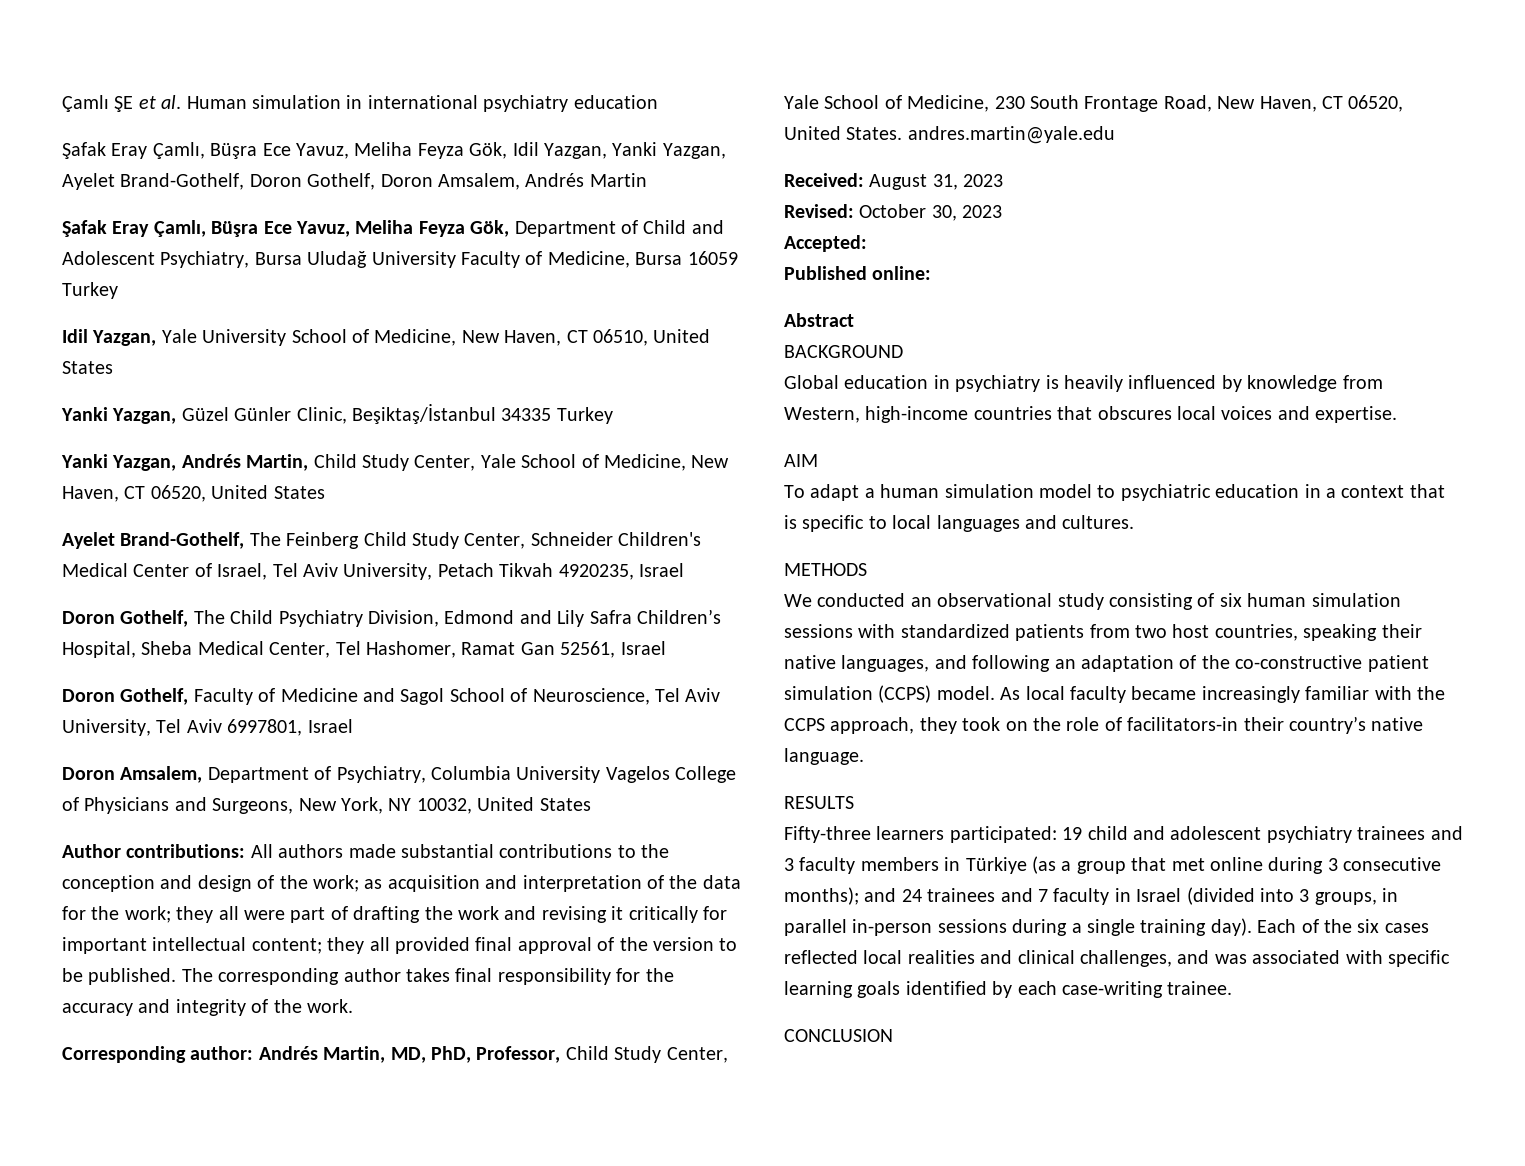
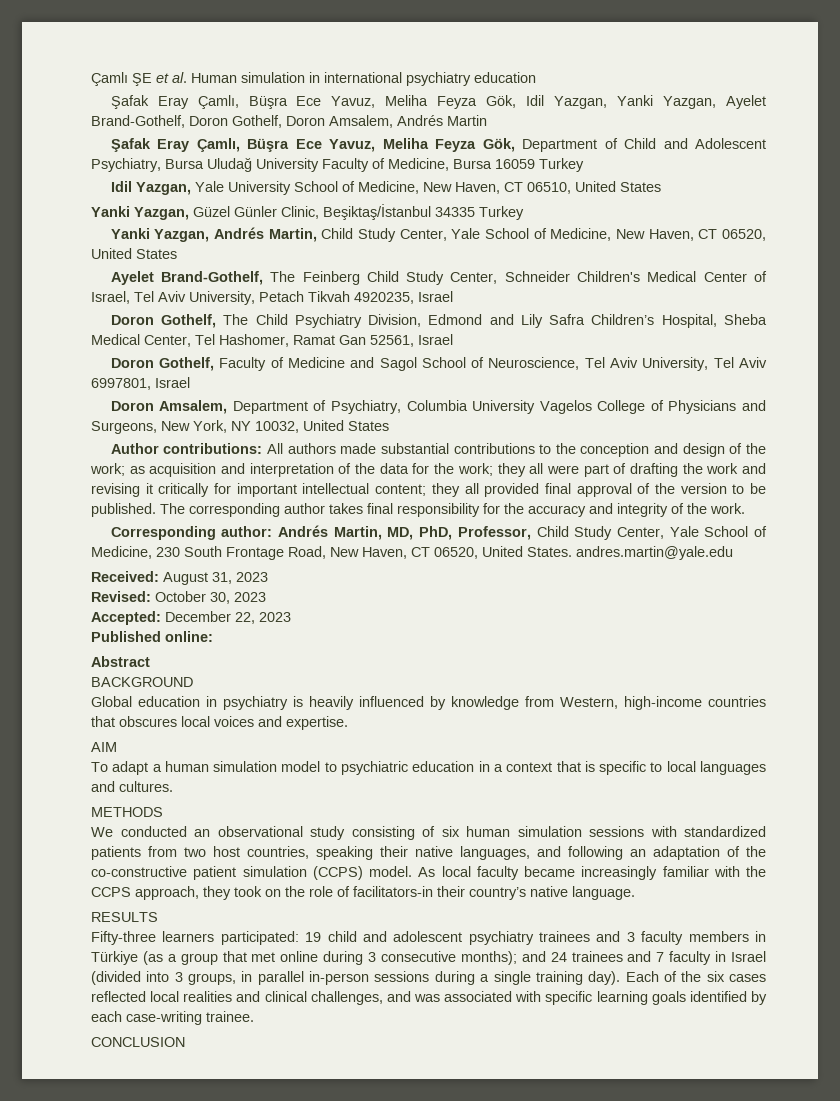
(867, 243) none -> [165,611,291,624] December 22, 2023

